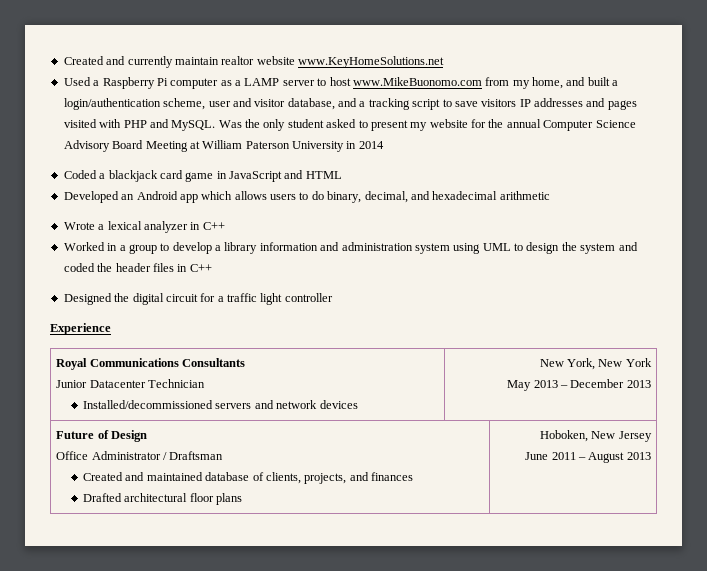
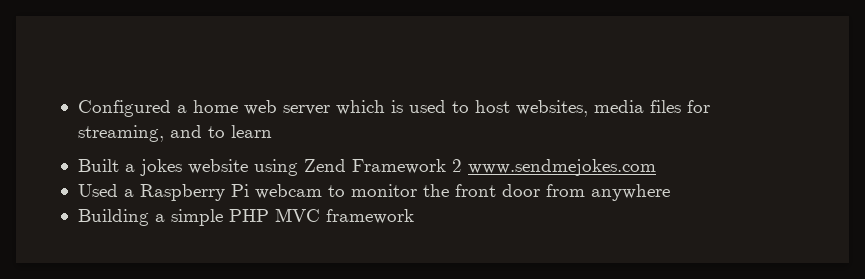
[63,56,444,68] [63,77,619,89] [63,98,637,110] [63,119,636,131] [63,140,384,152] [63,170,342,182] [63,191,550,203] [63,221,225,233] [63,242,638,254] [63,263,212,272] [63,293,333,305] [50,323,111,335] [56,358,245,370] [56,379,205,388] [83,400,358,409] [539,358,652,370] [507,379,651,391] [56,430,147,442] [56,451,224,460] [83,472,414,484] [83,493,243,505] [540,430,652,442] [525,452,651,463] Created and currently maintain realtor website www.KeyHomeSolutions.net // Used a Raspberry Pi computer as a LAMP server to host www.MikeBuonomo.com from my home, and built a login/authentication scheme, user and visitor database, and a tracking script to save visitors IP addresses and pages visited with PHP and MySQL. Was the only student asked to present my website for the annual Computer Science Advisory Board Meeting at William Paterson University in 2014 // Coded a blackjack card game in JavaScript and HTML // Developed an Android app which allows users to do binary, decimal, and hexadecimal arithmetic // Wrote a lexical analyzer in C++ // Worked in a group to develop a library information and administration system using UML to design the system and coded the header files in C++ // Designed the digital circuit for a traffic light controller // Experience // Royal Communications Consultants // Junior Datacenter Technician // Installed/decommissioned servers and network devices | New York, New York // May 2013 – December 2013 // Future of Design // Office Administrator / Draftsman // Created and maintained database of clients, projects, and finances // Drafted architectural floor plans | Hoboken, New Jersey // June 2011 – August 2013 -> [77,100,710,117] [77,125,272,142] [77,159,656,176] [77,184,670,201] [77,208,414,226] Configured a home web server which is used to host websites, media files for streaming, and to learn // Built a jokes website using Zend Framework 2 www.sendmejokes.com // Used a Raspberry Pi webcam to monitor the front door from anywhere // Building a simple PHP MVC framework

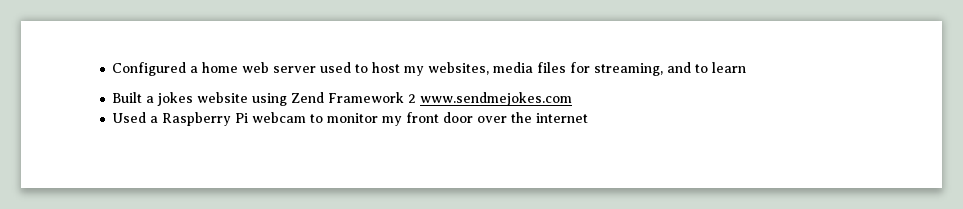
[335,100,403,115] which is -> (317, 69) none
(510, 106) none -> [404,66,425,76] my
[422,184,449,197] the -> [382,116,403,126] my
[545,184,670,201] [77,208,414,226] from anywhere // Building a simple PHP MVC framework -> [477,112,589,123] over the internet

